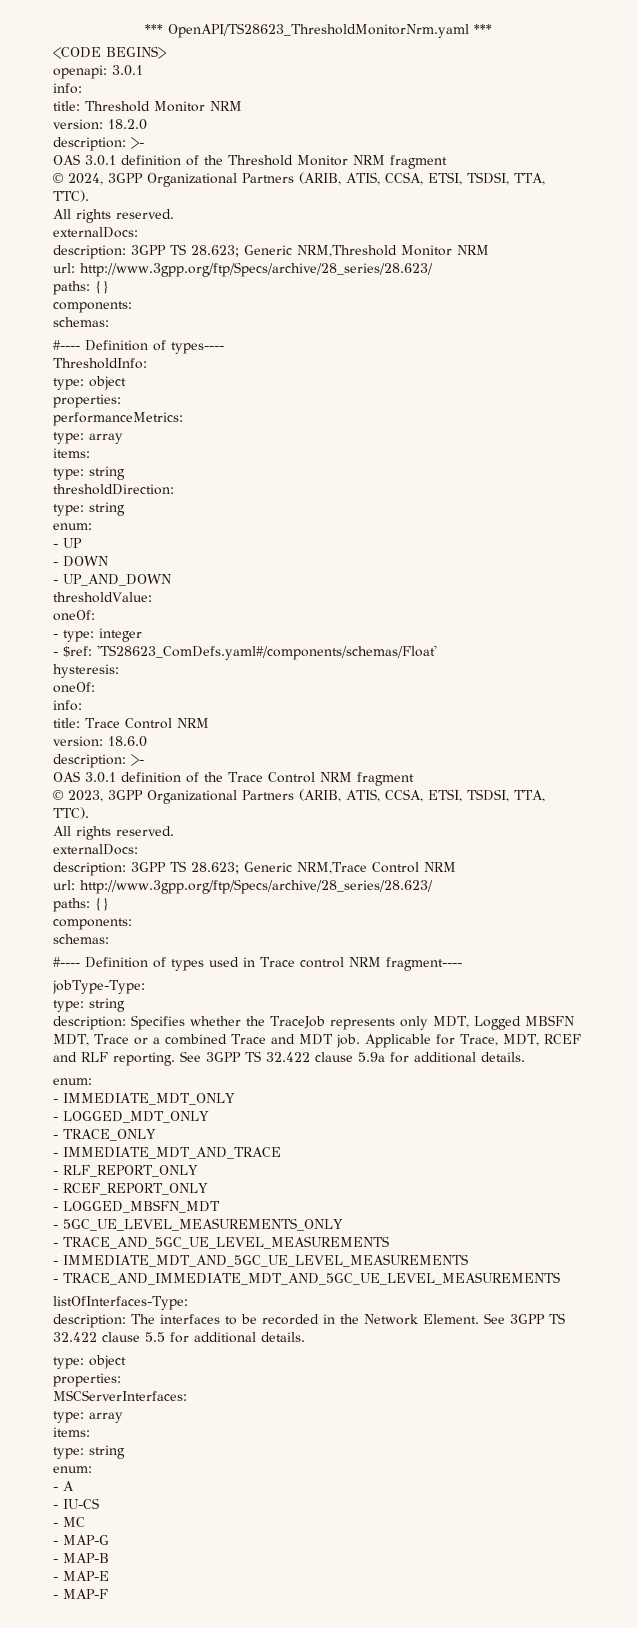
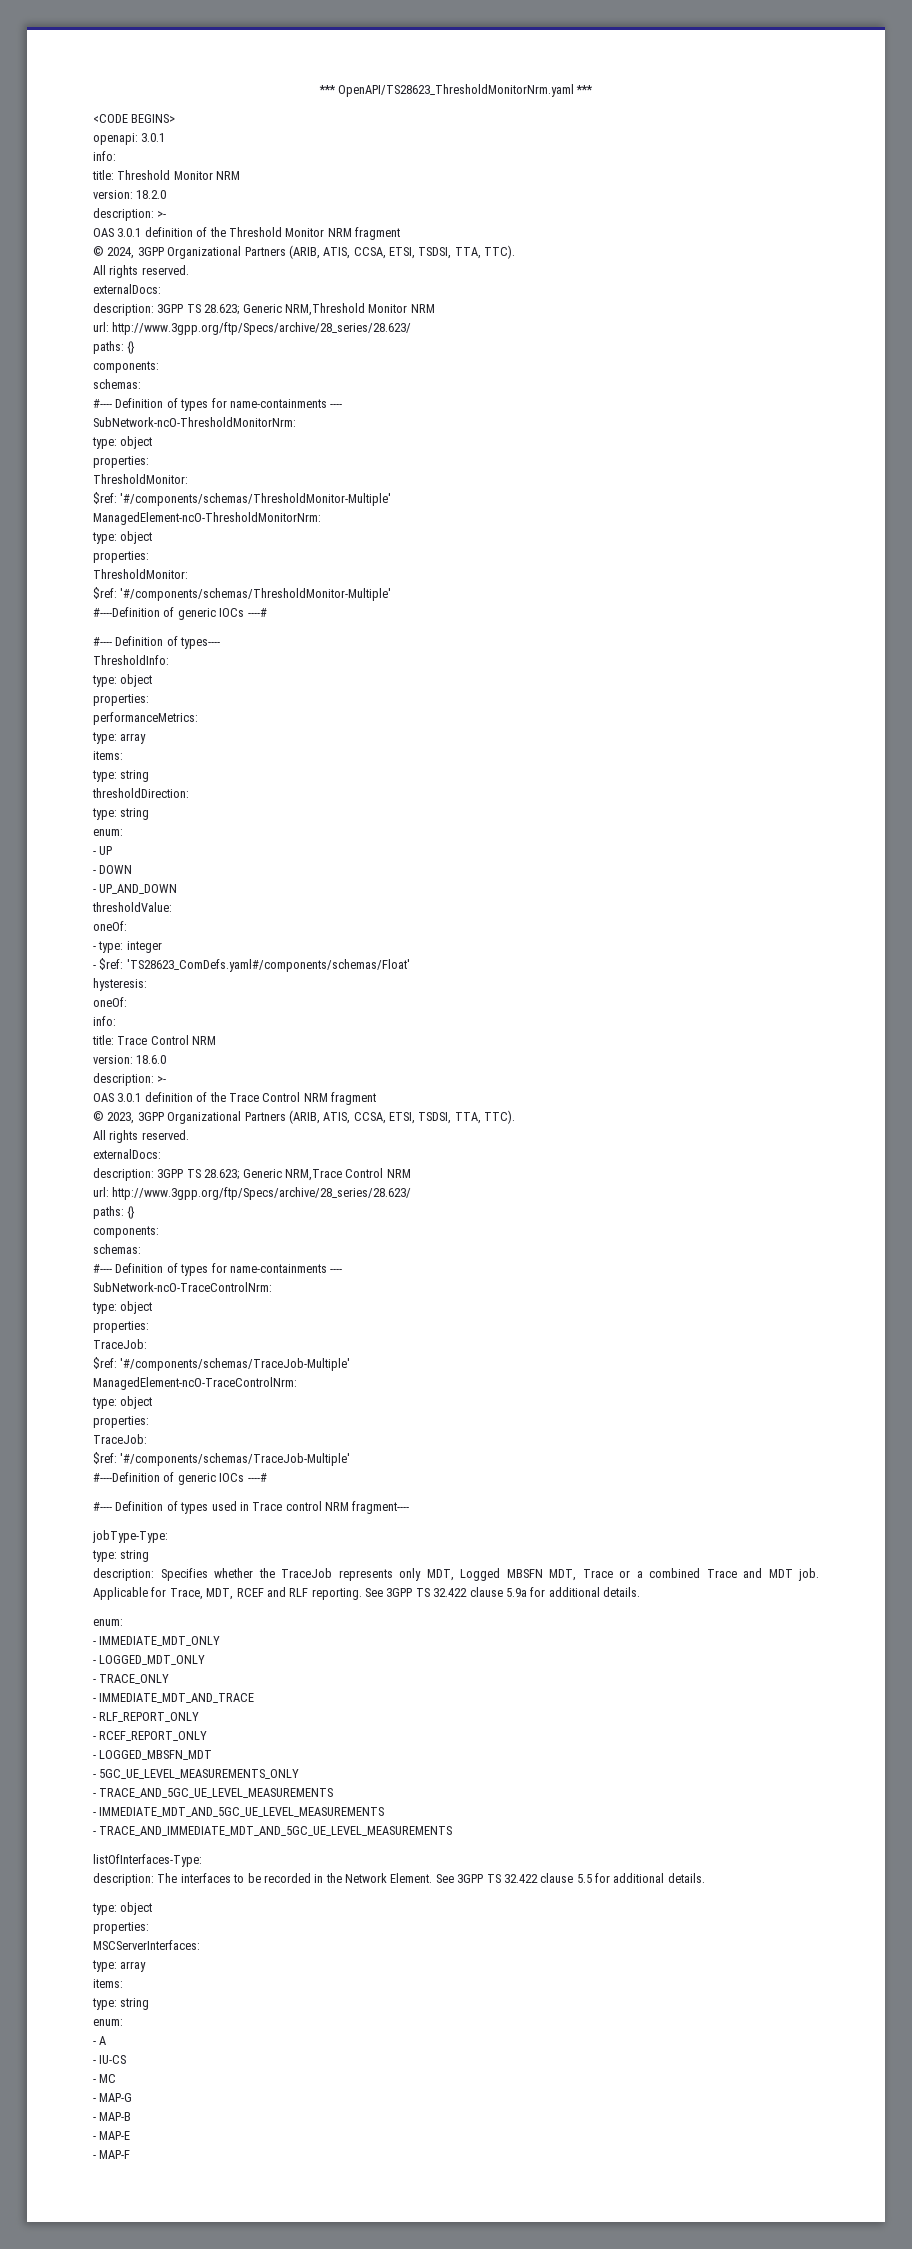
(109, 322) none -> [93,398,343,411] [93,417,296,427] [92,436,153,449] [93,456,149,468] [93,474,188,484] [93,492,392,506] [93,512,321,525] [92,531,153,544] [93,551,149,563] [93,569,188,579] [93,587,392,601] [93,607,267,620] // #---- Definition of types for name-containments ---- // SubNetwork-ncO-ThresholdMonitorNrm: // type: object // properties: // ThresholdMonitor: // $ref: '#/components/schemas/ThresholdMonitor-Multiple' // ManagedElement-ncO-ThresholdMonitorNrm: // type: object // properties: // ThresholdMonitor: // $ref: '#/components/schemas/ThresholdMonitor-Multiple' // #----Definition of generic IOCs ----#
(109, 939) none -> [93,1263,343,1276] [93,1282,272,1292] [92,1301,153,1314] [93,1321,149,1333] [93,1339,147,1349] [93,1357,351,1371] [93,1377,297,1390] [92,1396,153,1409] [93,1416,149,1428] [93,1434,147,1444] [93,1452,351,1466] [93,1472,267,1485] // #---- Definition of types for name-containments ---- // SubNetwork-ncO-TraceControlNrm: // type: object // properties: // TraceJob: // $ref: '#/components/schemas/TraceJob-Multiple' // ManagedElement-ncO-TraceControlNrm: // type: object // properties: // TraceJob: // $ref: '#/components/schemas/TraceJob-Multiple' // #----Definition of generic IOCs ----#

